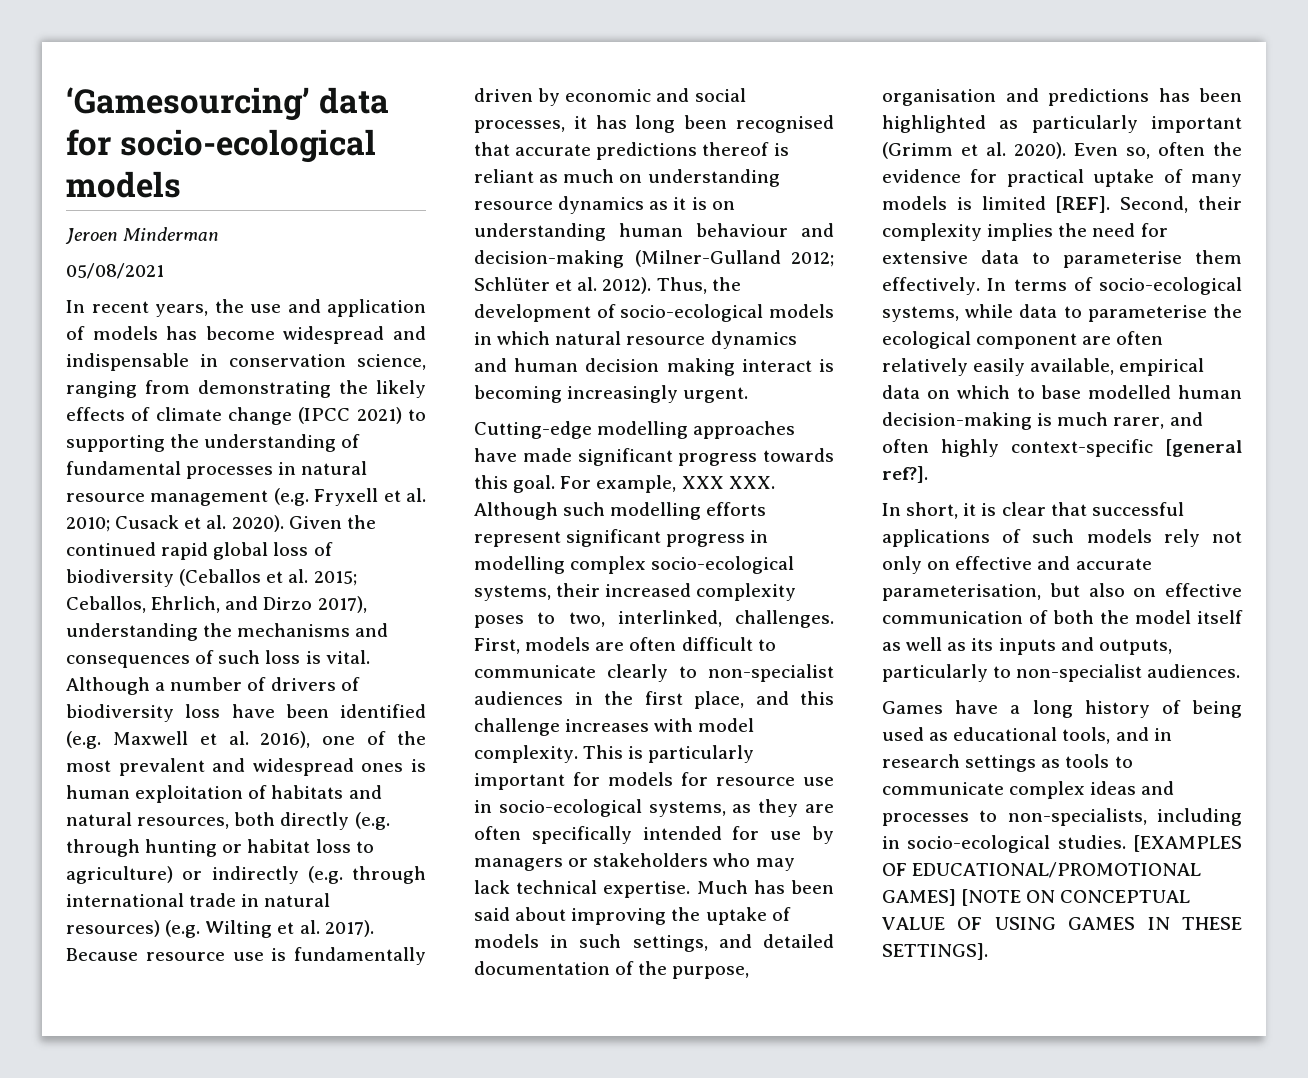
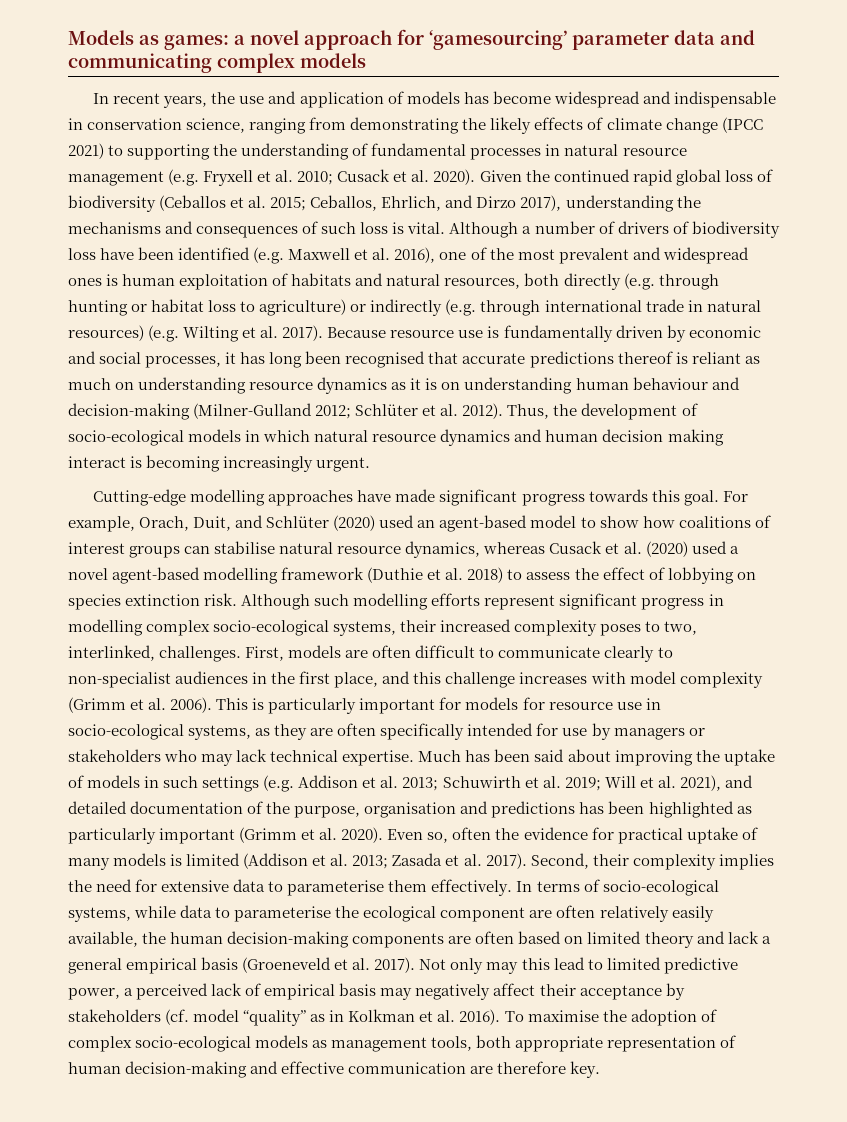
[66,87,389,121] [66,129,376,163] [66,171,181,198] [65,227,220,244] [66,263,164,279] ‘Gamesourcing’ data for socio-ecological models // Jeroen Minderman // 05/08/2021 -> [68,29,755,50] [68,53,366,73] Models as games: a novel approach for ‘gamesourcing’ parameter data and communicating complex models
[681,476,775,489] XXX XXX. -> [139,515,771,532] [68,541,739,558] [68,567,756,584] [68,593,238,610] Orach, Duit, and Schlüter (2020) used an agent-based model to show how coalitions of interest groups can stabilise natural resource dynamics, whereas Cusack et al. (2020) used a novel agent-based modelling framework (Duthie et al. 2018) to assess the effect of lobbying on species extinction risk.
[474,745,578,763] complexity. -> [679,672,763,688] [68,697,213,713] complexity (Grimm et al. 2006).
[632,935,708,952] settings, -> [202,775,721,792] settings (e.g. Addison et al. 2013; Schuwirth et al. 2019; Will et al. 2021),
[1055,196,1111,213] [REF]. -> [243,853,527,869] (Addison et al. 2013; Zasada et al. 2017).
[1119,358,1205,376] [882,385,1242,399] [882,412,1203,430] [882,439,1242,457] [882,466,928,483] [882,502,1184,519] [882,529,1242,547] [882,556,1152,574] [882,583,1242,601] [882,610,1243,624] [882,637,1172,655] [882,664,1241,682] [882,700,1242,718] [882,727,1172,744] [882,754,1133,772] [882,781,1175,799] [882,808,1242,826] [882,835,1242,853] [882,862,1202,878] [882,889,1191,906] [882,917,1242,930] [882,943,988,960] empirical data on which to base modelled human decision-making is much rarer, and often highly context-specific [general ref?]. // In short, it is clear that successful applications of such models rely not only on effective and accurate parameterisation, but also on effective communication of both the model itself as well as its inputs and outputs, particularly to non-specialist audiences. // Games have a long history of being used as educational tools, and in research settings as tools to communicate complex ideas and processes to non-specialists, including in socio-ecological studies. [EXAMPLES OF EDUCATIONAL/PROMOTIONAL GAMES] [NOTE ON CONCEPTUAL VALUE OF USING GAMES IN THESE SETTINGS]. -> [142,931,771,948] [68,957,738,974] [68,983,685,1000] [68,1009,717,1026] [68,1035,737,1052] [68,1061,601,1078] the human decision-making components are often based on limited theory and lack a general empirical basis (Groeneveld et al. 2017). Not only may this lead to limited predictive power, a perceived lack of empirical basis may negatively affect their acceptance by stakeholders (cf. model “quality” as in Kolkman et al. 2016). To maximise the adoption of complex socio-ecological models as management tools, both appropriate representation of human decision-making and effective communication are therefore key.

